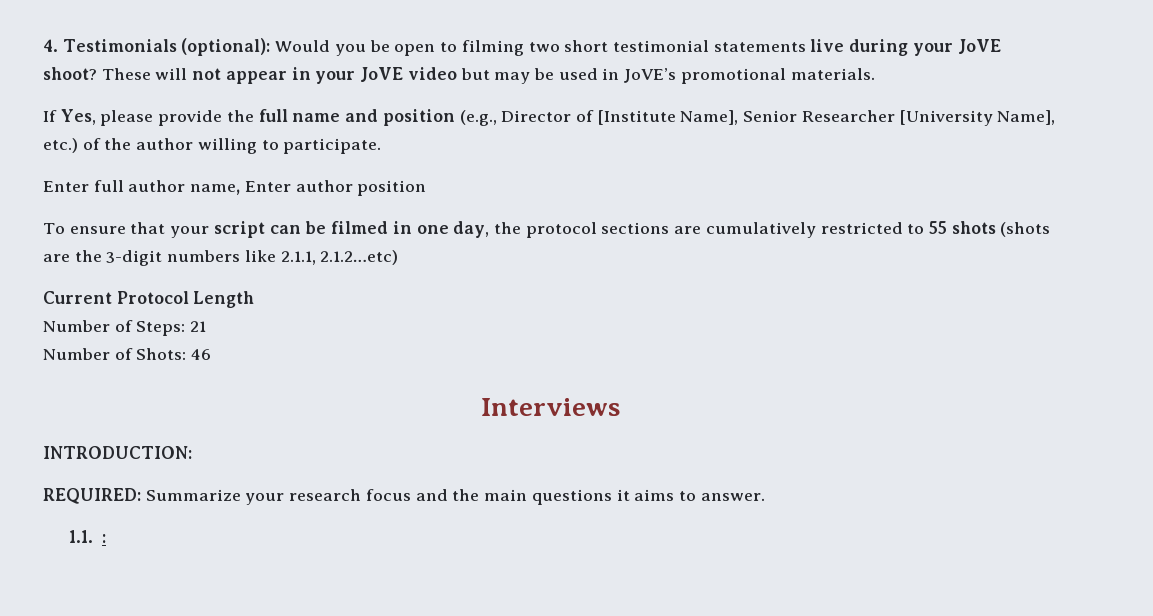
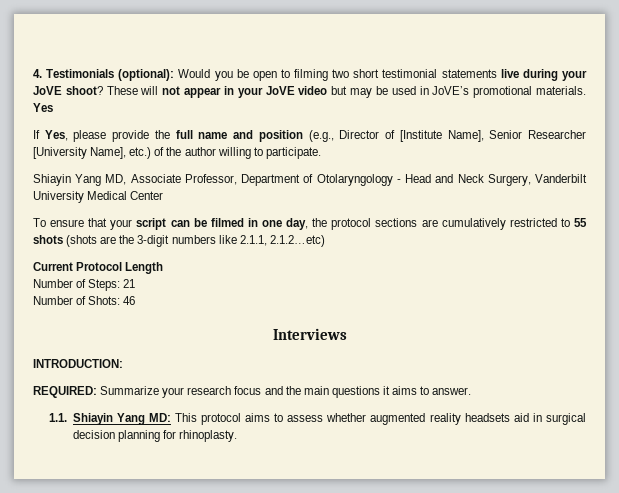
(875, 74) none -> [33,103,53,112] Yes
[43,180,427,196] Enter full author name, Enter author position -> [33,174,587,186] [33,191,164,203] Shiayin Yang MD, Associate Professor, Department of Otolaryngology - Head and Neck Surgery, Vanderbilt University Medical Center
[101,534,106,543] : -> [72,413,586,425] [72,430,237,442] Shiayin Yang MD: This protocol aims to assess whether augmented reality headsets aid in surgical decision planning for rhinoplasty.

